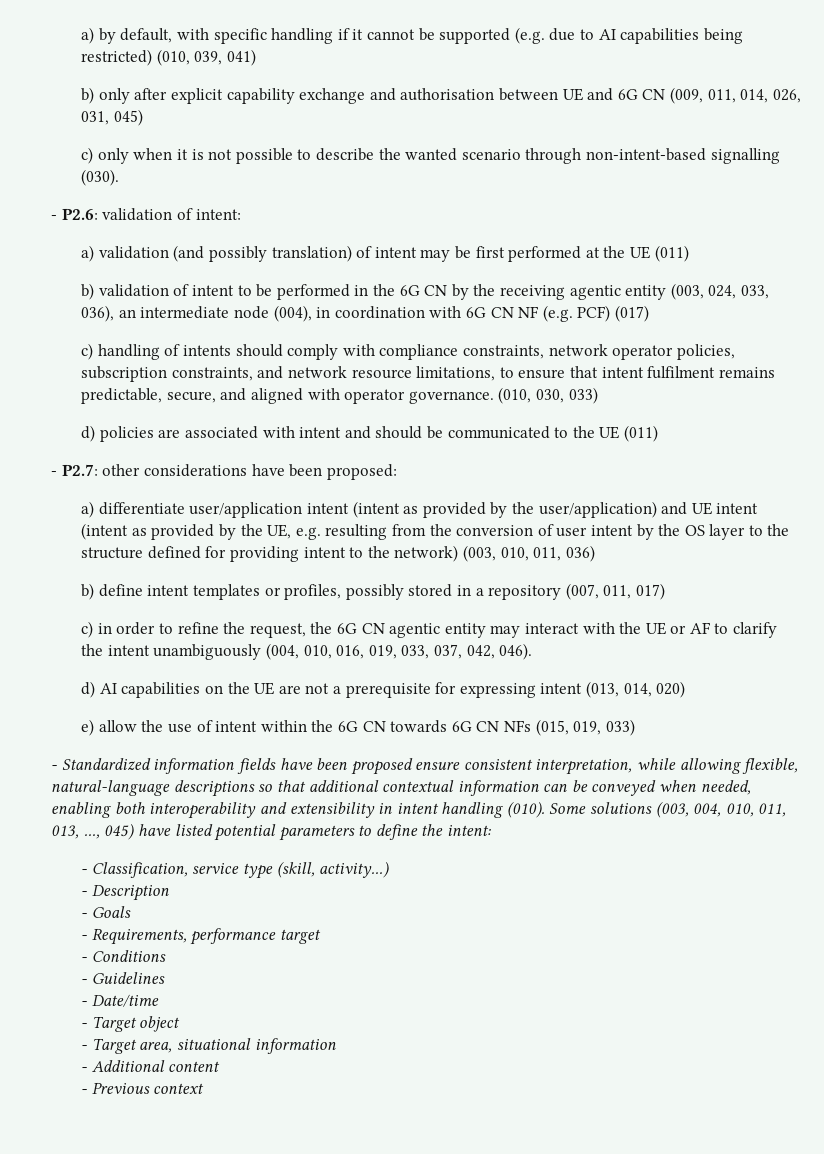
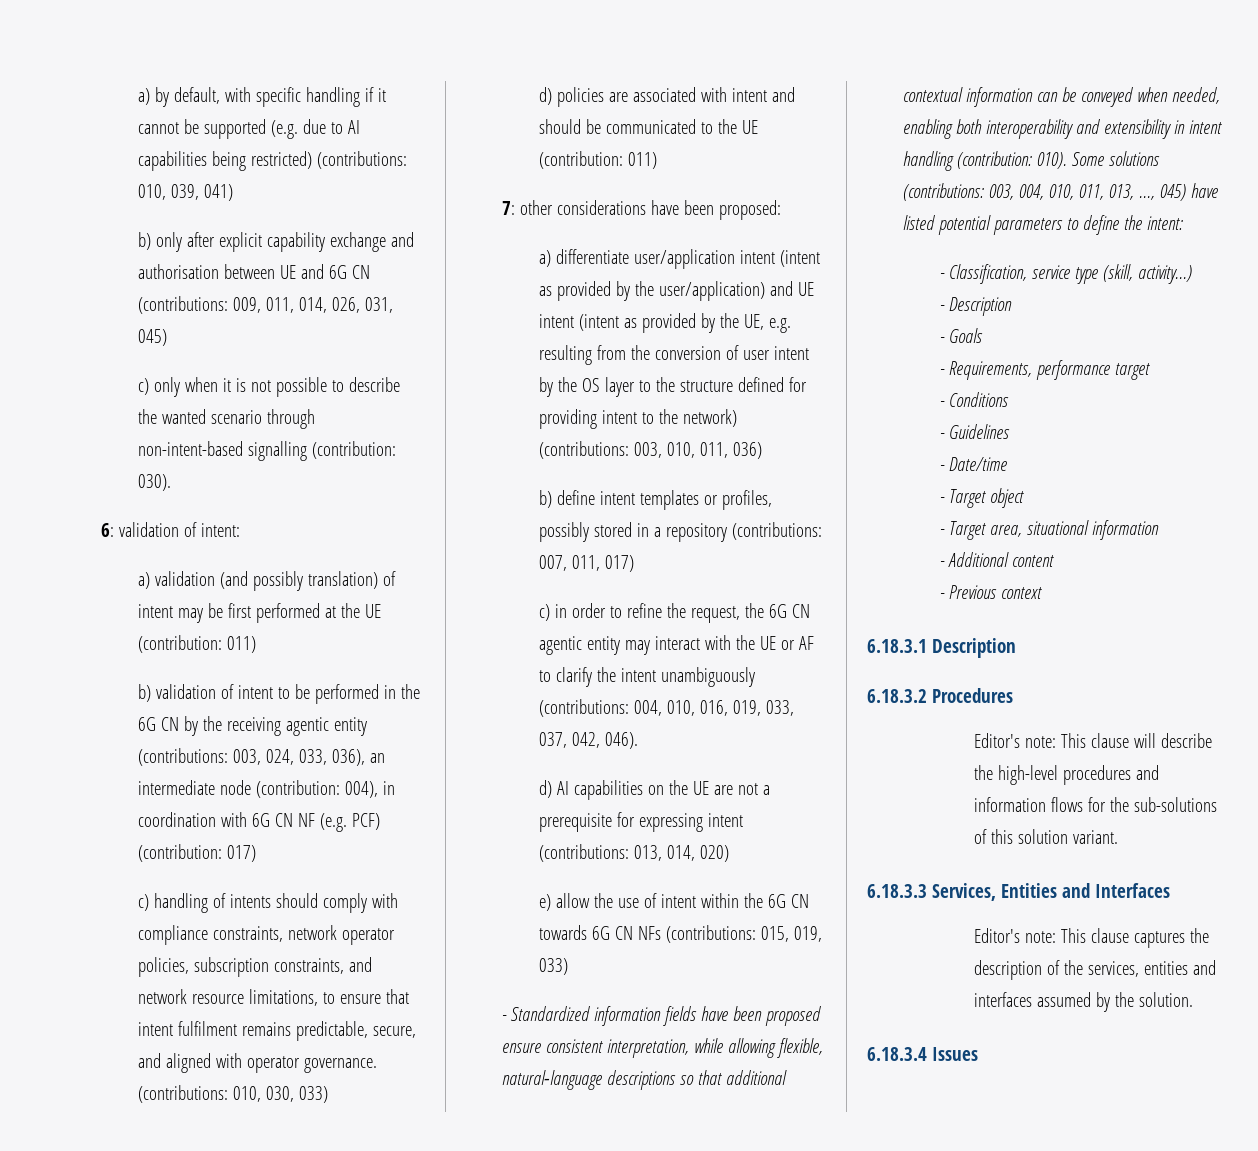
[156,49,190,66] (010, -> [316,151,407,169] [137,184,166,200] (contributions: 010,
[669,87,703,104] (009, -> [137,296,261,314] (contributions: 009,
[81,169,120,186] [51,208,98,220] (030). // - P2.6: -> [311,441,396,459] [137,474,171,491] [101,523,115,537] (contribution: 030). // 6:
[654,245,689,262] (011) -> [137,635,256,653] (contribution: 011)
[670,283,704,300] (003, -> [137,748,261,766] (contributions: 003,
[273,305,312,322] (004), -> [255,780,378,798] (contribution: 004),
[614,305,649,322] (017) -> [137,844,256,862] (contribution: 017)
[498,387,532,404] (010, -> [137,1085,261,1103] (contributions: 010,
[623,425,658,442] [51,464,98,476] (011) // - P2.7: -> [538,151,657,169] [502,201,516,215] (contribution: 011) // 7:
[462,545,496,562] (003, -> [538,441,662,459] (contributions: 003,
[565,583,599,600] (007, -> [731,522,822,540] [538,555,567,571] (contributions: 007,
[266,643,300,660] (004, -> [538,699,662,717] (contributions: 004,
[585,681,619,698] (013, -> [538,844,662,862] (contributions: 013,
[535,719,569,736] (015, -> [665,925,789,943] (contributions: 015,
[506,801,689,818] (010). Some solutions (003, -> [957,151,1161,169] [903,183,1015,201] (contribution: 010). Some solutions (contributions: 003,
(205, 1088) none -> [867,638,1016,658] [867,688,1013,703] [974,733,1213,748] [974,765,1160,785] [974,797,1218,812] [974,829,1119,844] [867,883,1170,901] [974,928,1210,948] [974,960,1217,980] [974,992,1194,1012] [867,1047,978,1061] // 6.18.3.1 Description // 6.18.3.2 Procedures // Editor's note: This clause will describe the high-level procedures and information flows for the sub-solutions of this solution variant. // 6.18.3.3 Services, Entities and Interfaces // Editor's note: This clause captures the description of the services, entities and interfaces assumed by the solution. // 6.18.3.4 Issues

